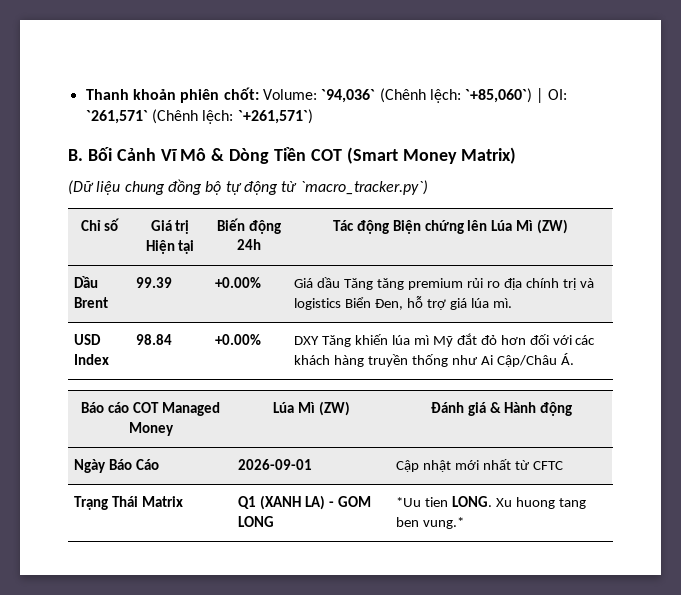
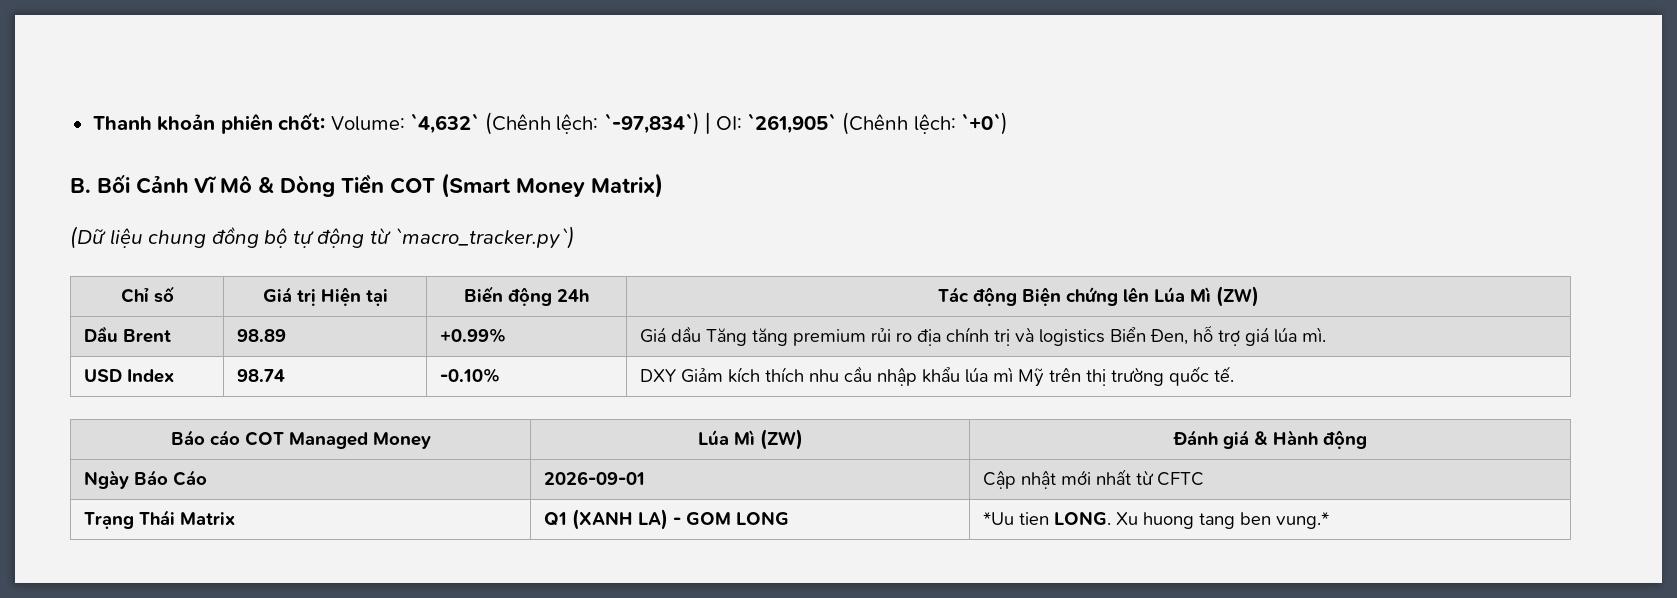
[321,88,533,103] `94,036` (Chênh lệch: `+85,060`) -> [410,112,700,135] `4,632` (Chênh lệch: `-97,834`)
[85,109,313,124] `261,571` (Chênh lệch: `+261,571`) -> [747,112,1009,135] `261,905` (Chênh lệch: `+0`)
[136,277,173,288] [215,277,262,288] 99.39 | +0.00% -> [237,329,287,342] [440,328,508,343] 98.89 | +0.99%
[136,334,173,345] [215,334,262,345] 98.84 | +0.00% -> [237,369,286,382] [440,368,502,383] 98.74 | -0.10%
[322,333,596,347] [294,353,574,367] Tăng khiến lúa mì Mỹ đắt đỏ hơn đối với các khách hàng truyền thống như Ai Cập/Châu Á. -> [681,366,1235,387] Giảm kích thích nhu cầu nhập khẩu lúa mì Mỹ trên thị trường quốc tế.

